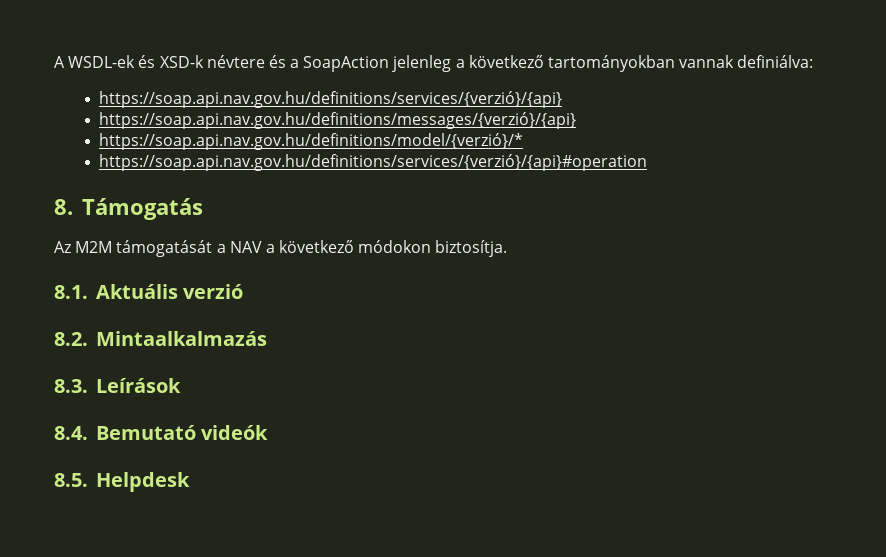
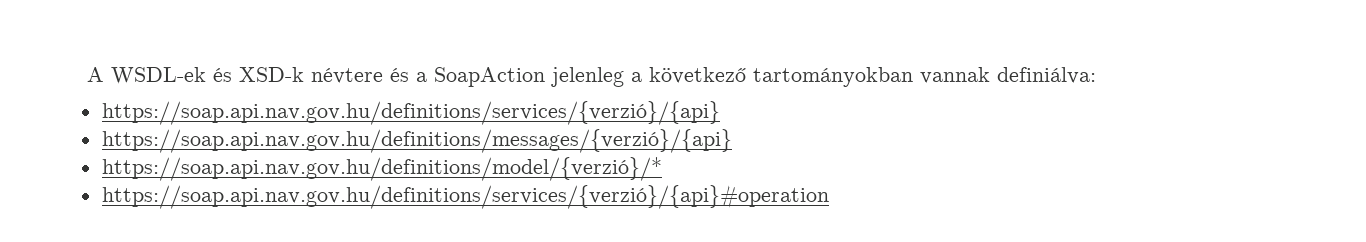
[54,198,204,220] [54,240,508,257] [54,284,244,299] [54,331,267,346] [54,378,181,393] [54,425,269,440] [54,472,190,492] // 8. Támogatás // Az M2M támogatását a NAV a következő módokon biztosítja. // 8.1. Aktuális verzió // 8.2. Mintaalkalmazás // 8.3. Leírások // 8.4. Bemutató videók // 8.5. Helpdesk -> (829, 197) none

